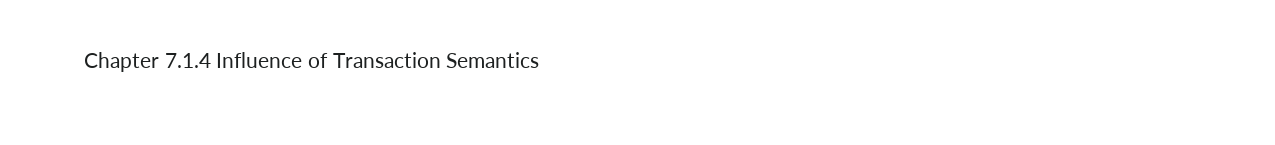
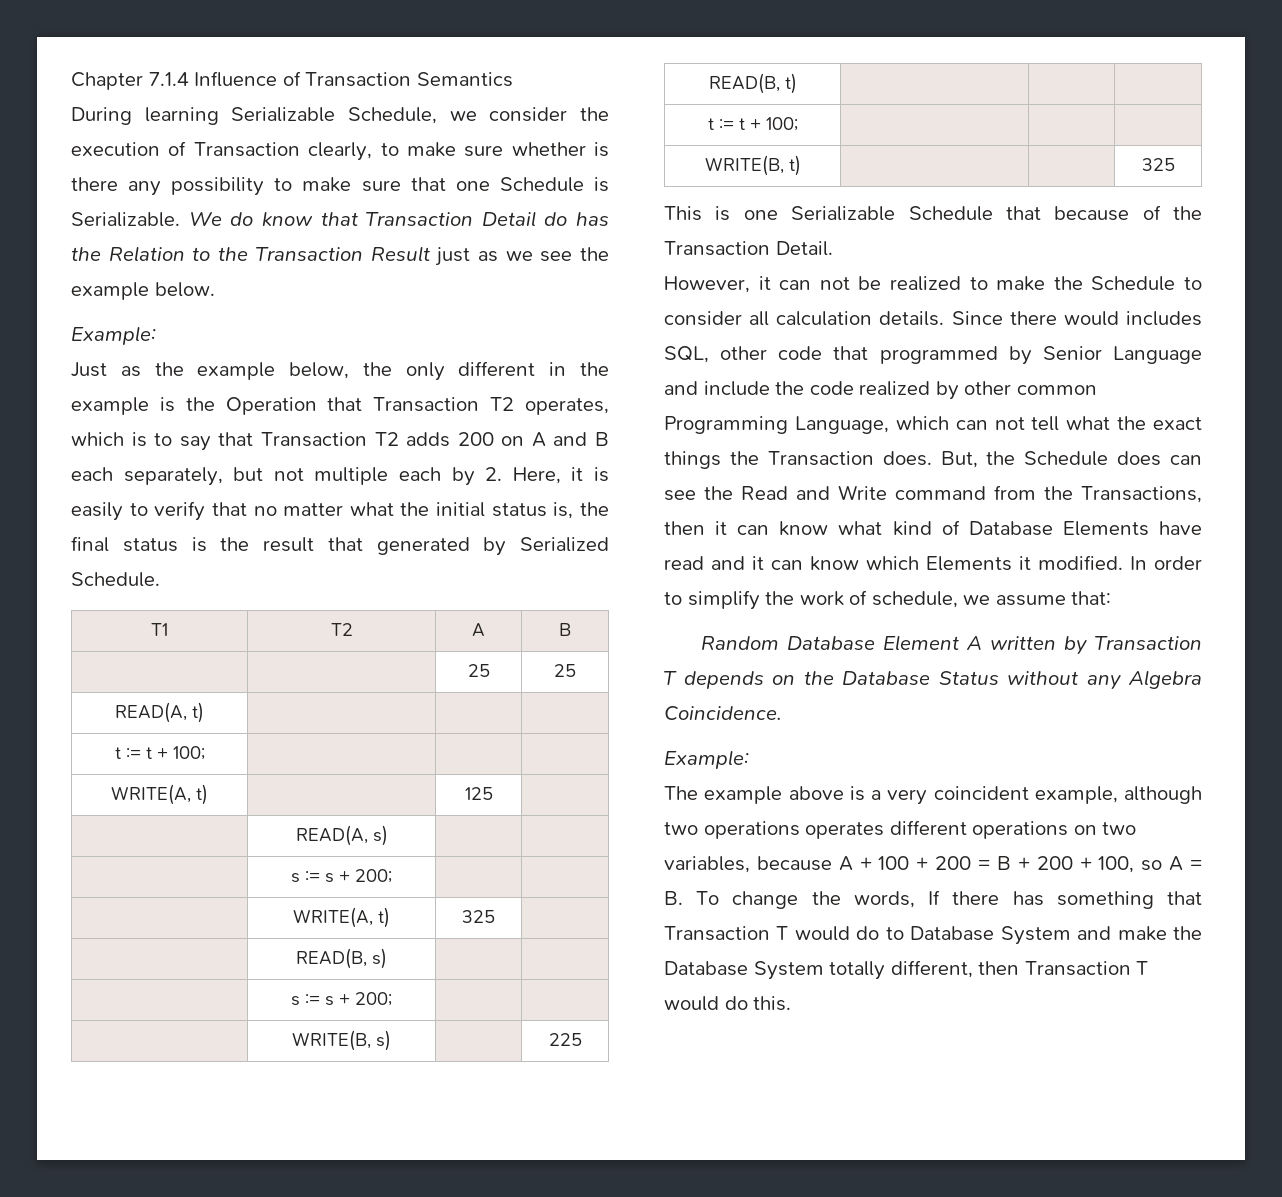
(540, 60) none -> [71,107,610,125] [71,141,609,161] [71,177,609,196] [71,211,609,227] [71,246,609,266] [71,282,215,300] [71,326,156,345] [71,361,609,381] [71,397,609,415] [71,432,609,451] [71,467,610,486] [71,501,609,521] [71,536,609,556] [71,572,160,587] [151,623,168,636] [330,623,353,636] [472,623,485,637] [559,623,571,636] [467,664,490,677] [554,664,576,677] [115,702,204,723] [114,746,205,760] [111,784,208,805] [464,787,493,800] [295,825,388,846] [291,869,392,883] [293,907,390,928] [462,910,495,923] [296,948,387,969] [291,992,392,1006] [292,1030,391,1051] [548,1033,582,1046] [708,73,797,94] [707,117,798,131] [704,155,801,176] [1141,158,1175,171] [664,205,1202,221] [664,241,833,256] [664,276,1202,293] [664,311,1202,326] [664,346,1202,365] [664,381,1097,400] [664,416,1202,434] [664,451,1202,469] [664,485,1202,503] [664,520,1202,536] [664,555,1202,571] [664,590,1112,610] [701,635,1202,655] [664,670,1202,690] [664,706,782,720] [664,750,749,769] [664,786,1202,805] [664,820,1137,839] [664,856,1202,873] [664,890,1202,909] [664,926,1202,945] [664,960,1149,980] [664,996,792,1011] // During learning Serializable Schedule, we consider the execution of Transaction clearly, to make sure whether is there any possibility to make sure that one Schedule is Serializable. We do know that Transaction Detail do has the Relation to the Transaction Result just as we see the example below. // Example: // Just as the example below, the only different in the example is the Operation that Transaction T2 operates, which is to say that Transaction T2 adds 200 on A and B each separately, but not multiple each by 2. Here, it is easily to verify that no matter what the initial status is, the final status is the result that generated by Serialized Schedule. // T1 | T2 | A | B // | | 25 | 25 // READ(A, t) | | | // t := t + 100; | | | // WRITE(A, t) | | 125 | // | READ(A, s) | | // | s := s + 200; | | // | WRITE(A, t) | 325 | // | READ(B, s) | | // | s := s + 200; | | // | WRITE(B, s) | | 225 // READ(B, t) | | | // t := t + 100; | | | // WRITE(B, t) | | | 325 // This is one Serializable Schedule that because of the Transaction Detail. // However, it can not be realized to make the Schedule to consider all calculation details. Since there would includes SQL, other code that programmed by Senior Language and include the code realized by other common Programming Language, which can not tell what the exact things the Transaction does. But, the Schedule does can see the Read and Write command from the Transactions, then it can know what kind of Database Elements have read and it can know which Elements it modified. In order to simplify the work of schedule, we assume that: // Random Database Element A written by Transaction T depends on the Database Status without any Algebra Coincidence. // Example: // The example above is a very coincident example, although two operations operates different operations on two variables, because A + 100 + 200 = B + 200 + 100, so A = B. To change the words, If there has something that Transaction T would do to Database System and make the Database System totally different, then Transaction T would do this.

